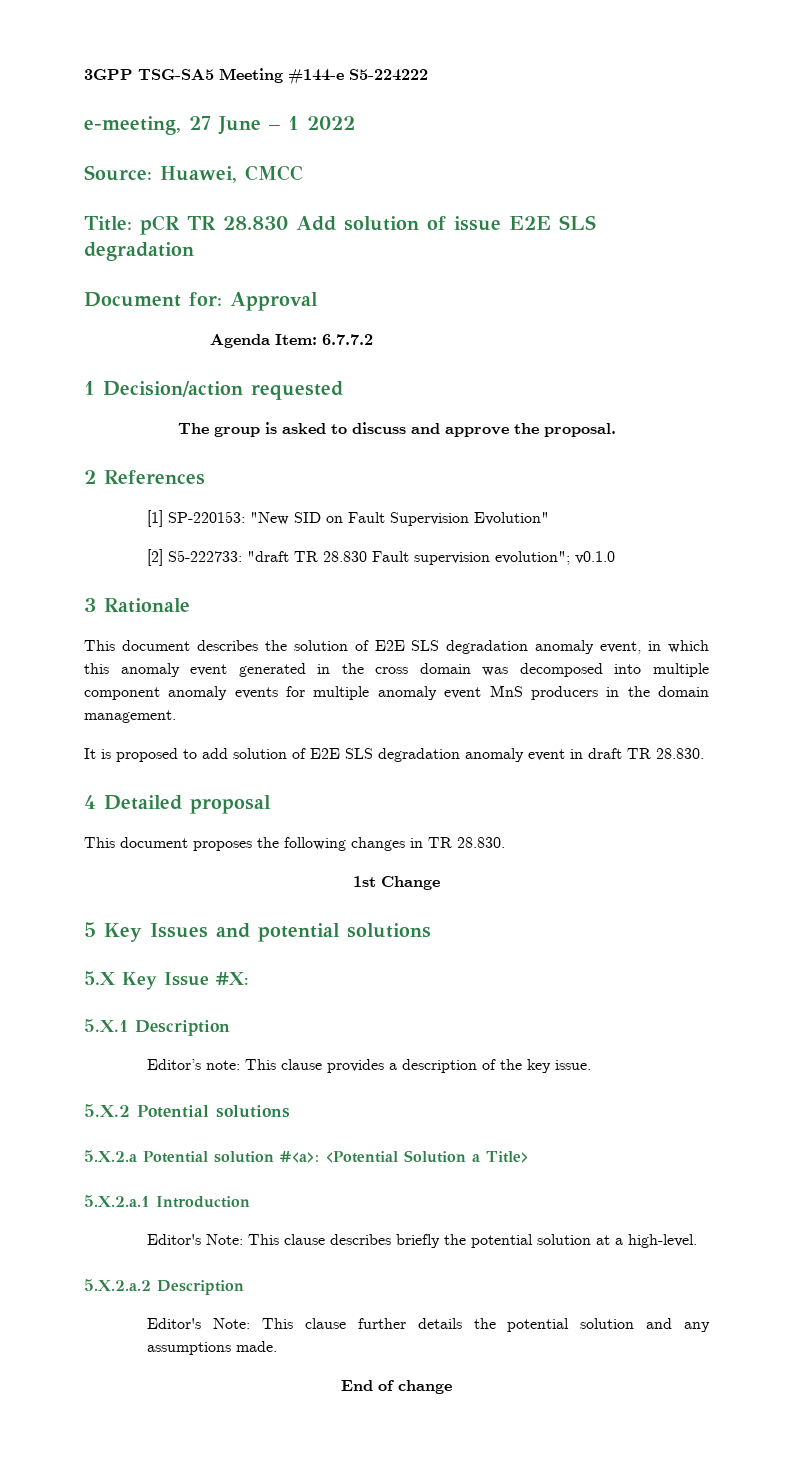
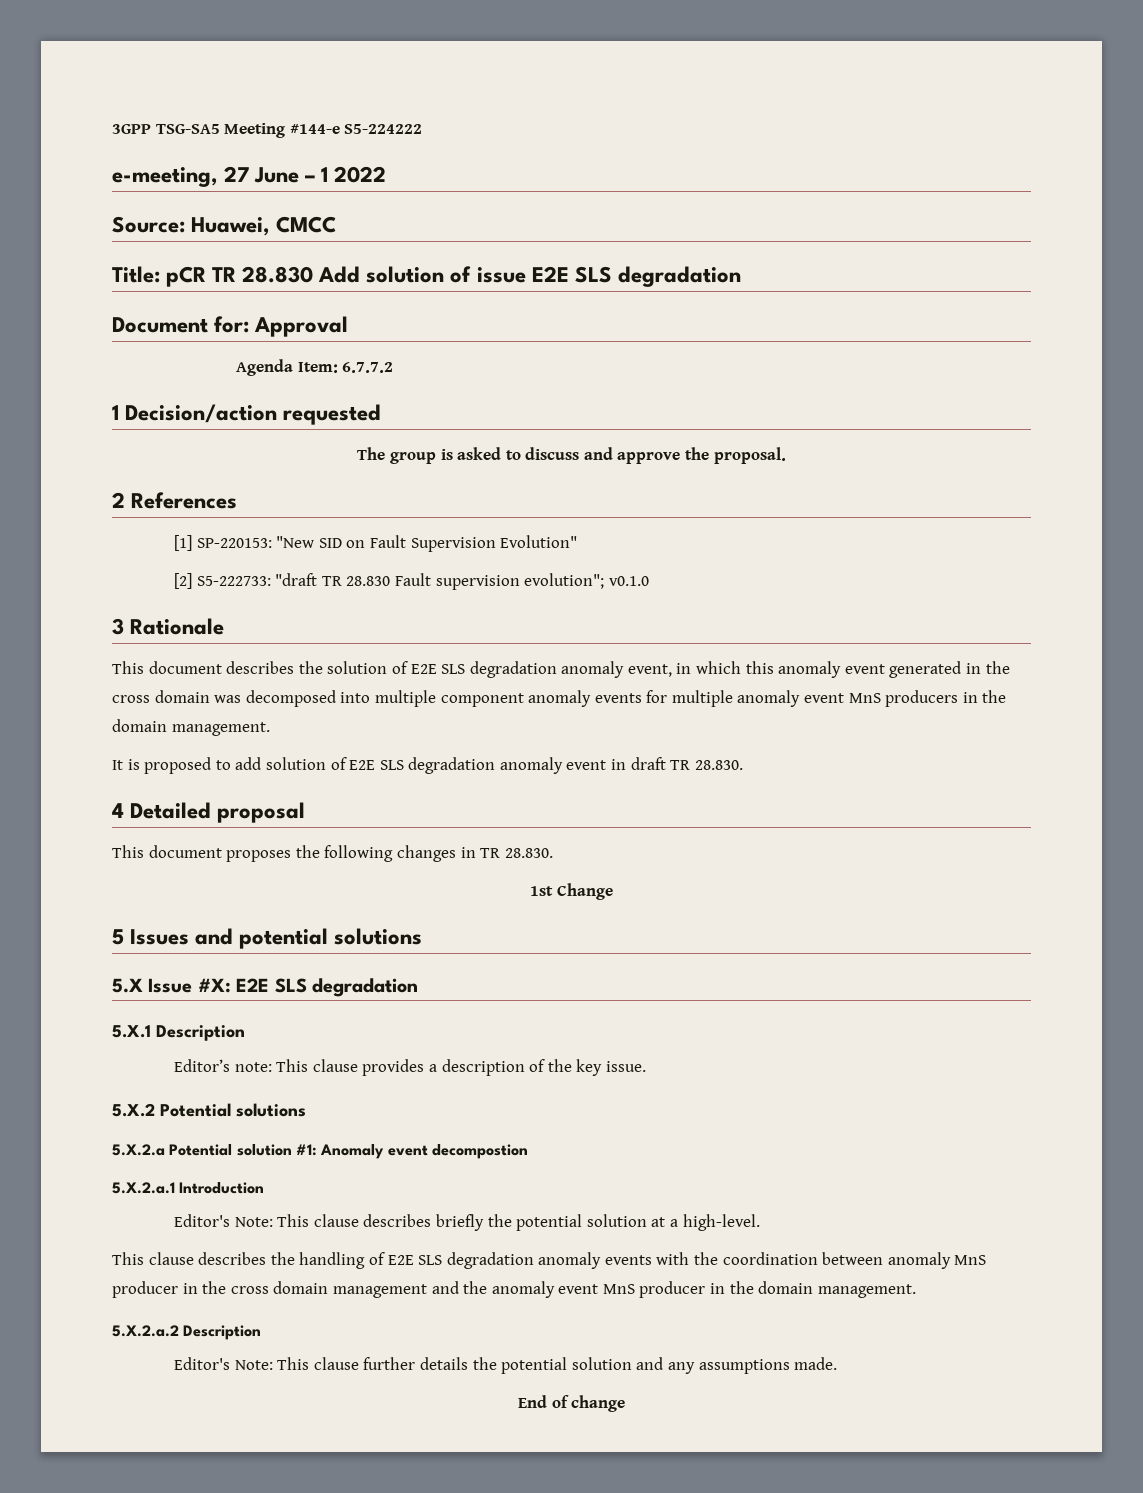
[104,923,142,942] Key -> (124, 937) none
[122,972,157,990] Key -> (143, 985) none
(249, 978) none -> [236,978,418,997] E2E SLS degradation
[280,1150,529,1163] #<a>: <Potential Solution a Title> -> [295,1144,528,1159] #1: Anomaly event decompostion
(698, 1241) none -> [112,1252,987,1269] [112,1281,916,1298] // This clause describes the handling of E2E SLS degradation anomaly events with the coordination between anomaly MnS producer in the cross domain management and the anomaly event MnS producer in the domain management.

